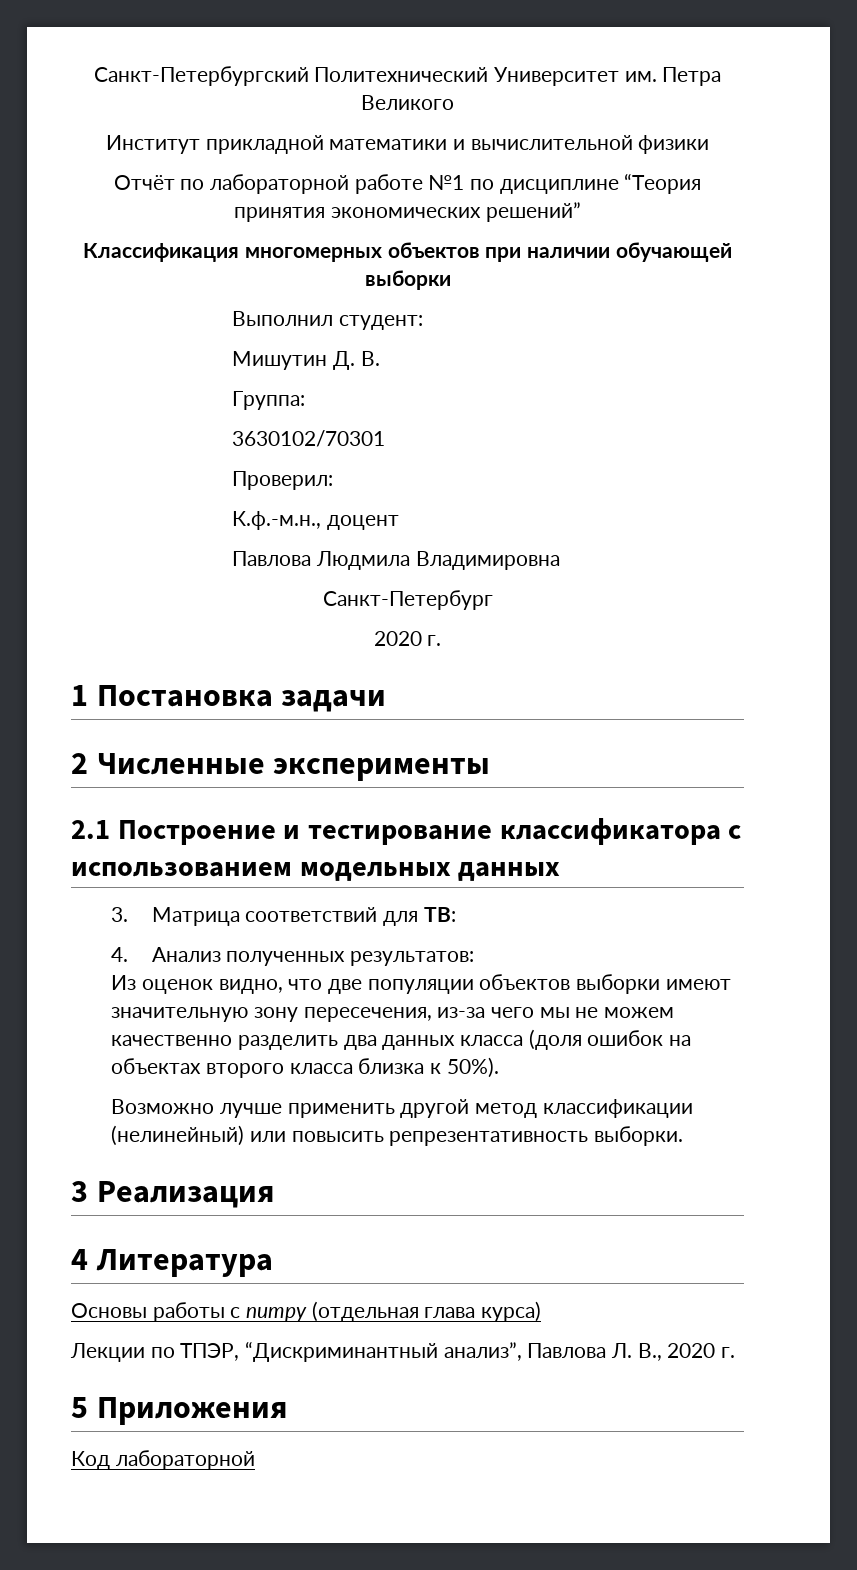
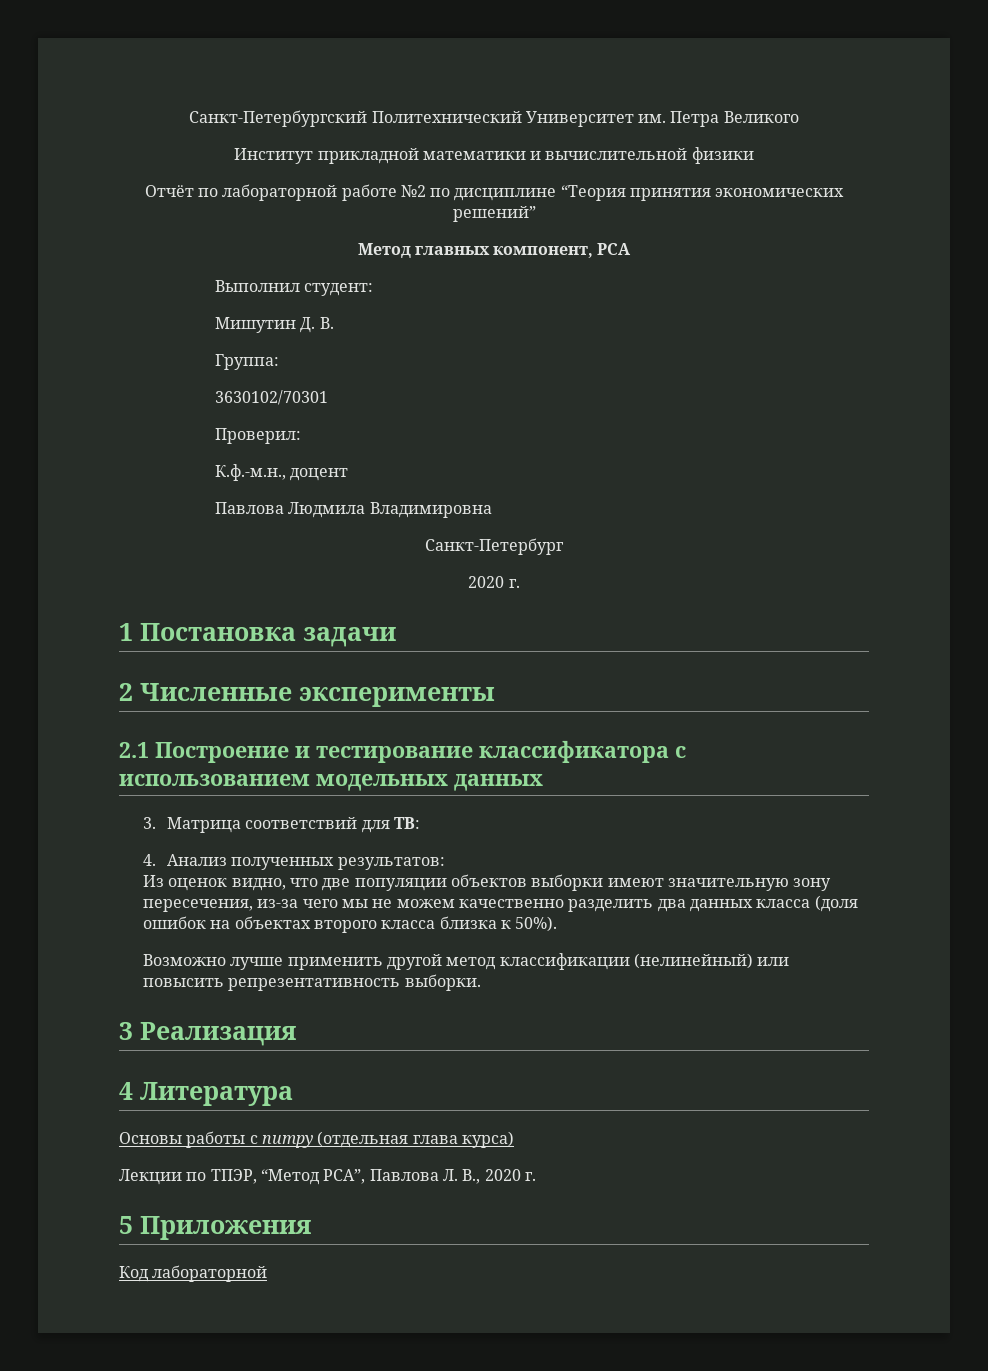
[428,175,465,190] №1 -> [400,185,426,197] №2
[83,242,732,262] [364,270,451,290] Классификация многомерных объектов при наличии обучающей выборки -> [357,243,632,258] Метод главных компонент, PCA
[245,1341,522,1362] “Дискриминантный анализ”, -> [260,1169,366,1185] “Метод PCA”,

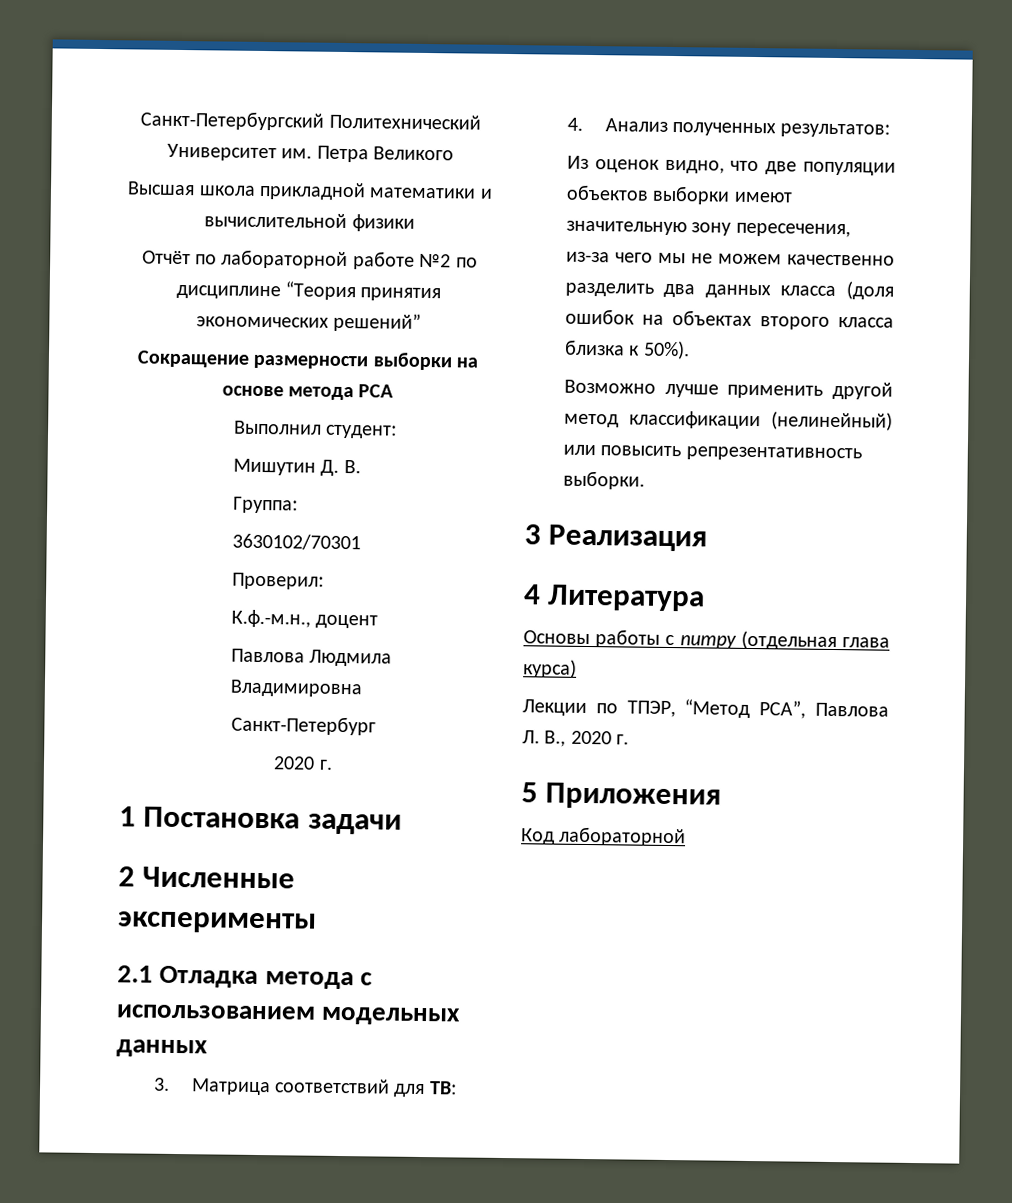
[234,148,314,164] Институт -> [127,181,256,196] Высшая школа
[357,243,594,258] Метод главных компонент, -> [136,350,479,371] [221,385,354,401] Сокращение размерности выборки на основе метода
[155,740,669,763] Построение и тестирование классификатора -> [159,965,354,990] Отладка метода

